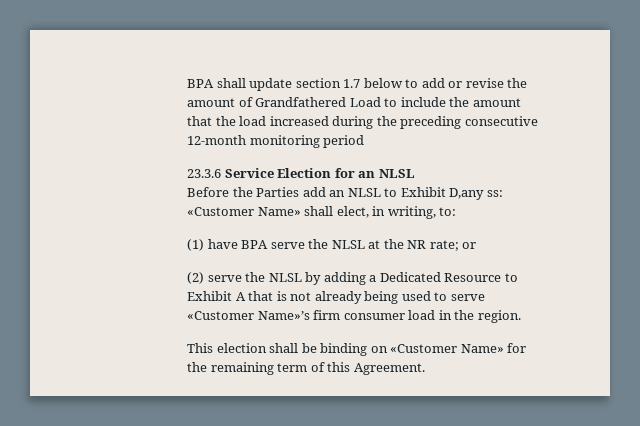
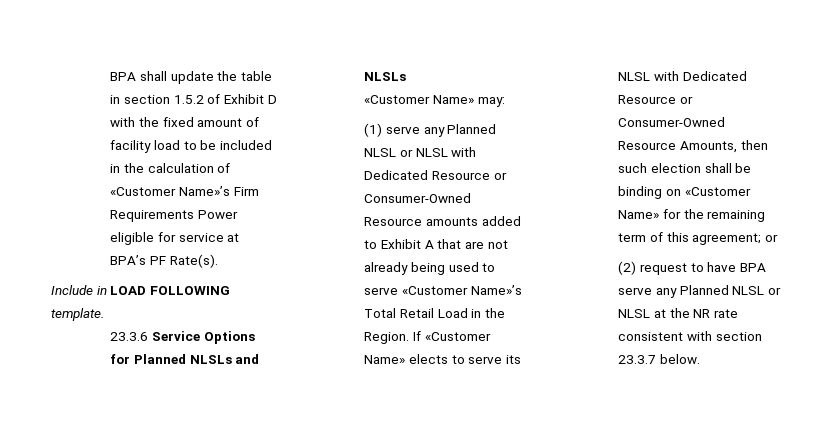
[295,78,528,88] [187,97,521,107] [187,116,538,129] [187,135,365,148] [187,168,415,178] [187,187,503,200] [187,206,457,219] [187,239,477,251] [187,272,502,285] section 1.7 below to add or revise the amount of Grandfathered Load to include the amount that the load increased during the preceding consecutive 12-month monitoring period // 23.3.6 Service Election for an NLSL // Before the Parties add an NLSL to Exhibit D,any ss: «Customer Name» shall elect, in writing, to: // (1) have BPA serve the NLSL at the NR rate; or // (2) serve the NLSL by adding a Dedicated Resource -> [217,71,273,81] [110,94,277,104] [110,117,260,127] [110,140,273,153] [110,163,231,173] [110,186,259,196] [110,210,239,222] [110,232,240,245] [110,254,218,268] [51,285,230,295] [51,308,104,321] [110,331,255,344] [110,354,260,364] [364,72,407,81] [364,95,505,107] [364,123,497,137] [364,147,477,157] [364,170,507,180] [364,193,472,203] [364,216,521,226] the table in section 1.5.2 of Exhibit D with the fixed amount of facility load to be included in the calculation of «Customer Name»’s Firm Requirements Power eligible for service at BPA’s PF Rate(s). // Include in LOAD FOLLOWING template. // 23.3.6 Service Options for Planned NLSLs and NLSLs // «Customer Name» may: // (1) serve any Planned NLSL or NLSL with Dedicated Resource or Consumer-Owned Resource amounts added
[276,291,287,301] is -> [465,241,485,249] are
[313,310,521,323] [187,343,214,353] firm consumer load in the region. // This -> [364,308,506,318] [364,331,491,344] [364,354,522,364] [618,71,747,81] [618,95,694,104] [618,117,726,127] [618,140,768,153] [618,163,648,173] Total Retail Load in the Region. If «Customer Name» elects to serve its NLSL with Dedicated Resource or Consumer-Owned Resource Amounts, then such
[353,363,425,375] Agreement. -> [692,233,779,245] [618,261,767,275] [618,285,782,298] [618,308,739,318] [618,331,762,341] [618,354,701,364] agreement; or // (2) request to have BPA serve any Planned NLSL or NLSL at the NR rate consistent with section 23.3.7 below.

